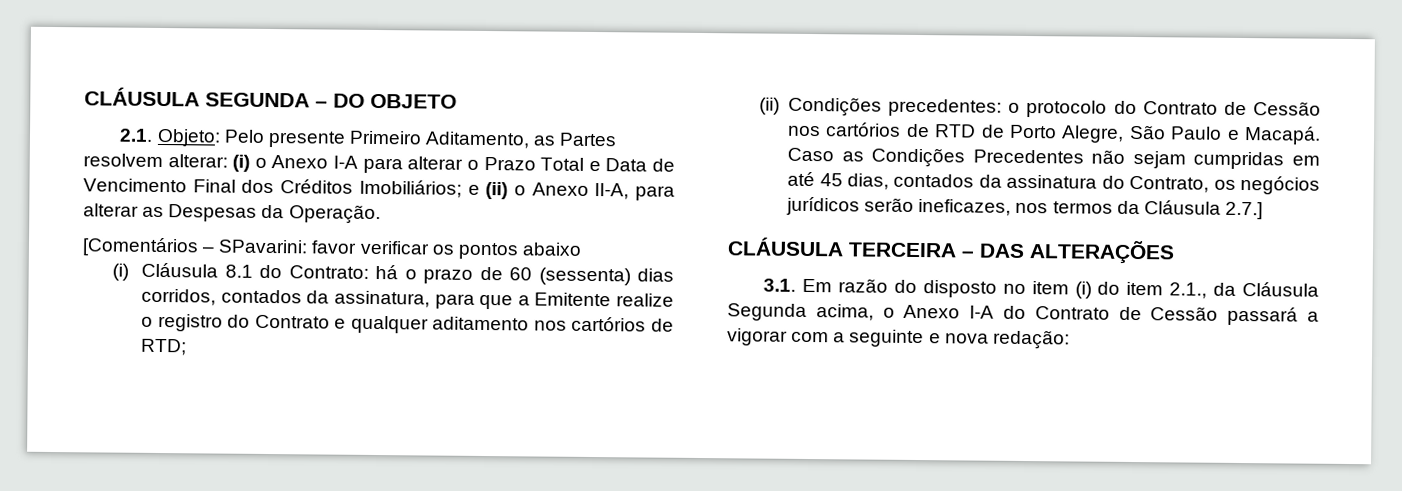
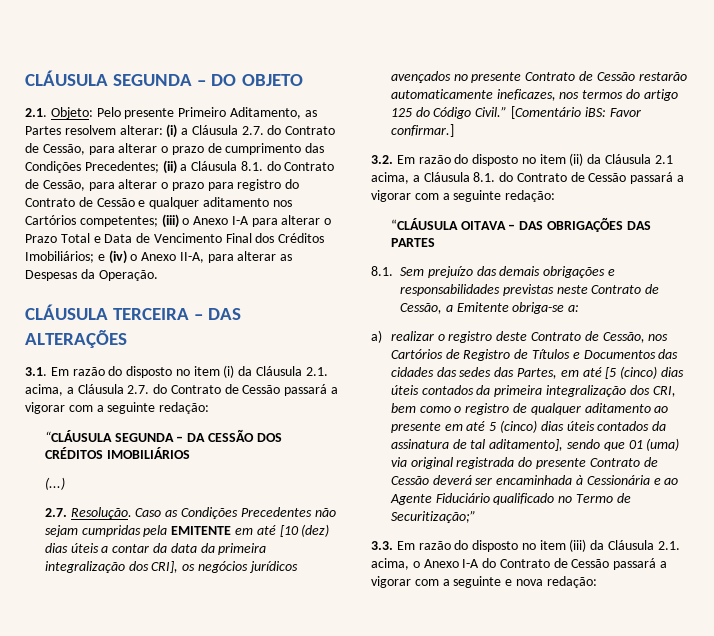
(251, 163) none -> [181,125,336,135] [25,143,325,155] [25,160,335,174] [25,179,300,191] [25,197,292,209] [25,214,179,228] a Cláusula 2.7. do Contrato de Cessão, para alterar o prazo de cumprimento das Condições Precedentes; (ii) a Cláusula 8.1. do Contrato de Cessão, para alterar o prazo para registro do Contrato de Cessão e qualquer aditamento nos Cartórios competentes; (iii)
[485,182,509,200] (ii) -> [108,250,127,264] (iv)
[82,237,582,260] [111,262,674,286] [141,288,675,310] [141,313,675,334] [140,338,188,356] [758,96,1321,118] [788,122,1322,145] [787,147,1320,170] [787,171,1320,195] [786,196,1263,220] // [Comentários – SPavarini: favor verificar os pontos abaixo // (i) Cláusula 8.1 do Contrato: há o prazo de 60 (sessenta) dias corridos, contados da assinatura, para que a Emitente realize o registro do Contrato e qualquer aditamento nos cartórios de RTD; // (ii) Condições precedentes: o protocolo do Contrato de Cessão nos cartórios de RTD de Porto Alegre, São Paulo e Macapá. Caso as Condições Precedentes não sejam cumpridas em até 45 dias, contados da assinatura do Contrato, os negócios jurídicos serão ineficazes, nos termos da Cláusula 2.7.] -> (158, 275) none
[1097,281,1319,299] [727,303,807,321] do item 2.1., da Cláusula Segunda -> [238,366,328,376] [25,384,339,396] [25,402,210,414] [44,429,282,442] [44,447,190,459] [44,477,65,490] [44,507,336,519] [44,524,330,537] [44,543,267,555] [44,561,298,573] [390,71,687,83] [390,89,678,101] [390,106,641,119] [390,124,454,137] [371,153,673,166] [371,172,685,184] [371,190,556,202] [390,217,651,232] [390,238,435,247] [371,266,615,278] [400,284,660,296] [400,302,580,314] [371,330,669,343] [390,349,679,361] [390,366,684,379] [390,385,676,397] [390,403,669,415] [390,420,667,433] [390,438,680,451] [390,457,658,469] [390,475,679,485] [389,493,631,505] [390,510,476,523] [371,539,680,552] da Cláusula 2.1. acima, a Cláusula 2.7. do Contrato de Cessão passará a vigorar com a seguinte redação: // “CLÁUSULA SEGUNDA – DA CESSÃO DOS CRÉDITOS IMOBILIÁRIOS // (...) // 2.7. Resolução. Caso as Condições Precedentes não sejam cumpridas pela EMITENTE em até [10 (dez) dias úteis a contar da data da primeira integralização dos CRI], os negócios jurídicos avençados no presente Contrato de Cessão restarão automaticamente ineficazes, nos termos do artigo 125 do Código Civil.” [Comentário iBS: Favor confirmar.] // 3.2. Em razão do disposto no item (ii) da Cláusula 2.1 acima, a Cláusula 8.1. do Contrato de Cessão passará a vigorar com a seguinte redação: // “CLÁUSULA OITAVA – DAS OBRIGAÇÕES DAS PARTES // 8.1. Sem prejuízo das demais obrigações e responsabilidades previstas neste Contrato de Cessão, a Emitente obriga-se a: // a) realizar o registro deste Contrato de Cessão, nos Cartórios de Registro de Títulos e Documentos das cidades das sedes das Partes, em até [5 (cinco) dias úteis contados da primeira integralização dos CRI, bem como o registro de qualquer aditamento ao presente em até 5 (cinco) dias úteis contados da assinatura de tal aditamento], sendo que 01 (uma) via original registrada do presente Contrato de Cessão deverá ser encaminhada à Cessionária e ao Agente Fiduciário qualificado no Termo de Securitização;” // 3.3. Em razão do disposto no item (iii) da Cláusula 2.1.

